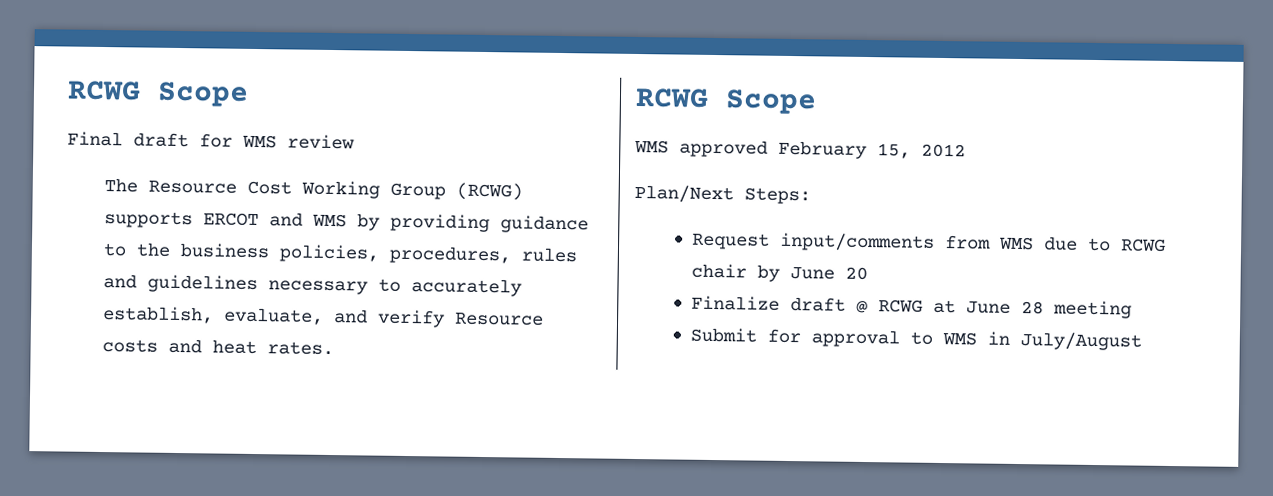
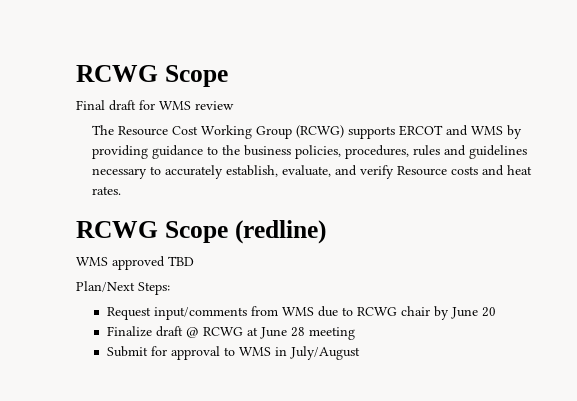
(817, 102) none -> [234,220,326,244] (redline)
[778,140,966,159] February 15, 2012 -> [168,256,194,266] TBD

